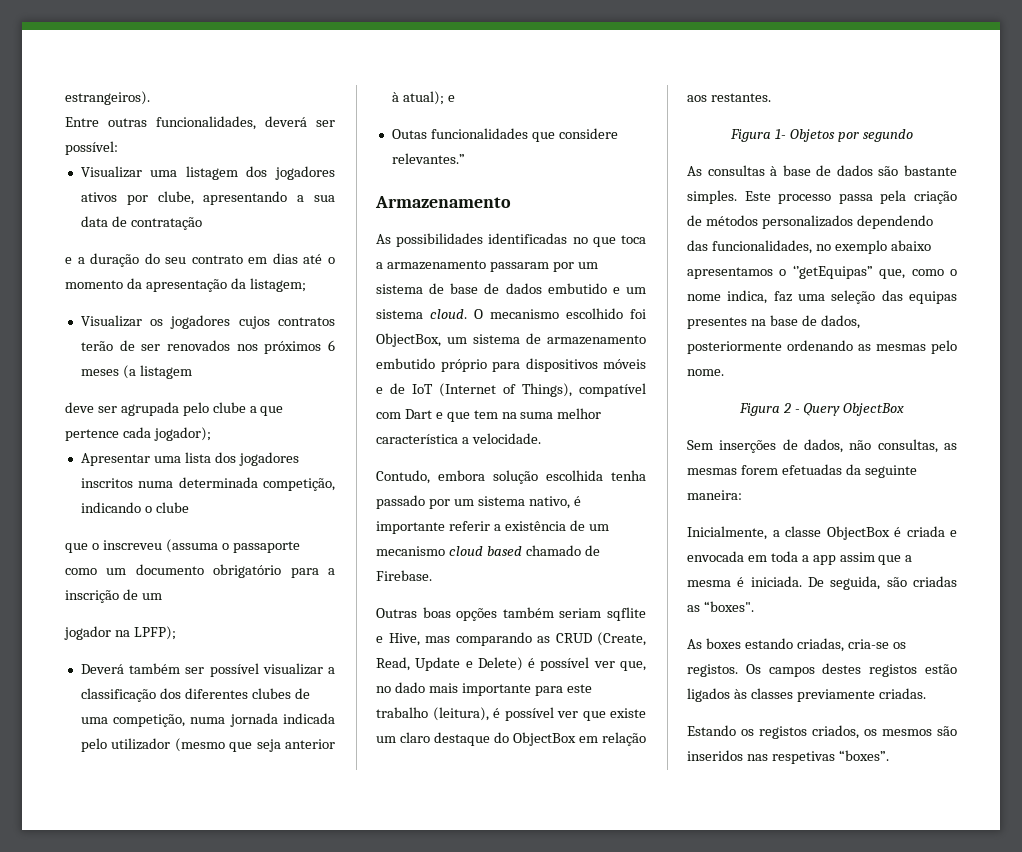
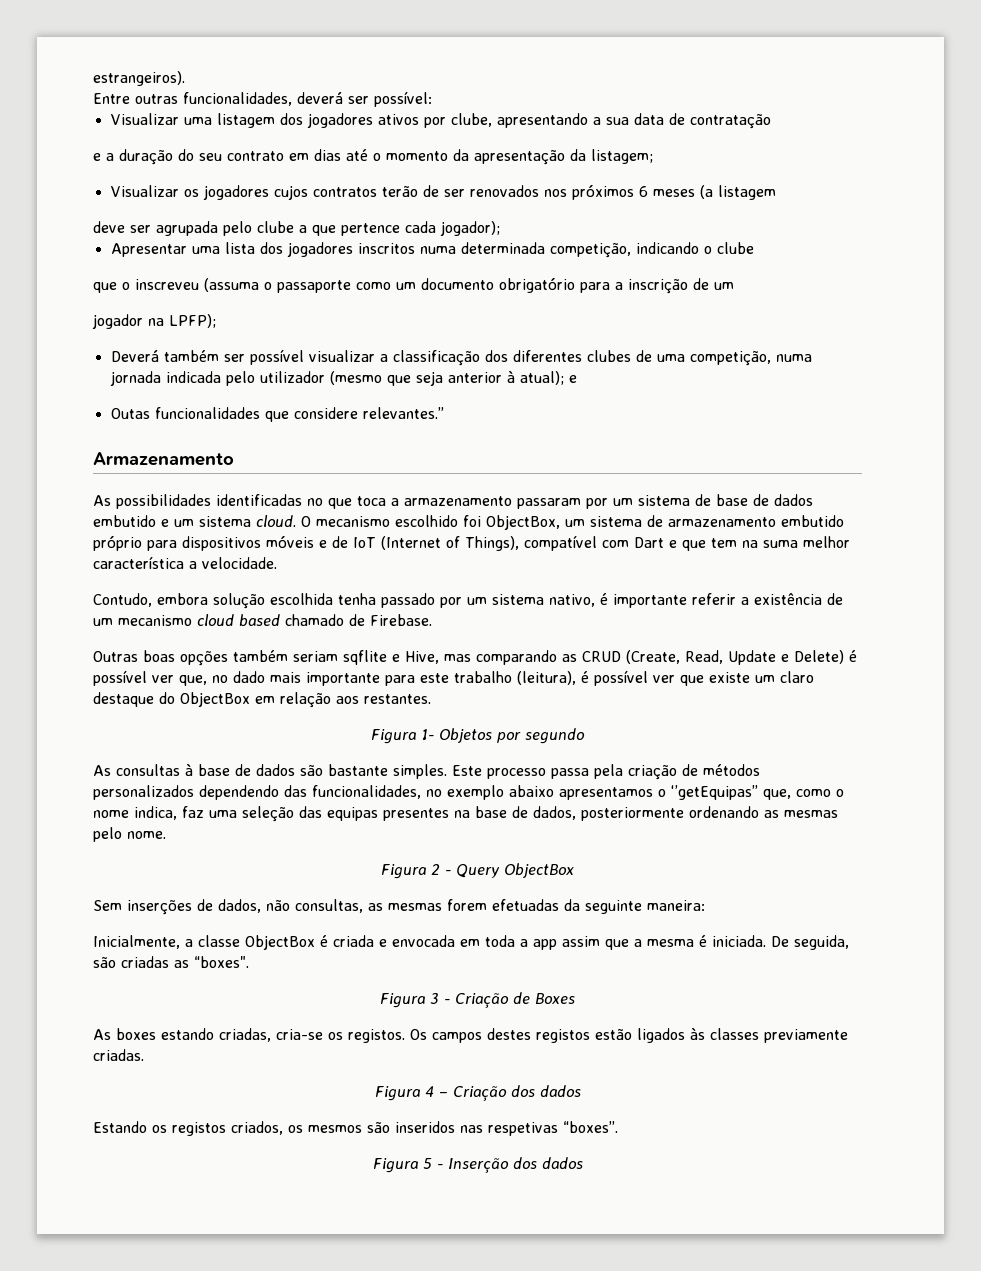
(754, 606) none -> [380,992,575,1008] // Figura 3 - Criação de Boxes
(926, 693) none -> [374,1085,581,1101] // Figura 4 – Criação dos dados
(889, 755) none -> [372,1157,583,1173] // Figura 5 - Inserção dos dados

